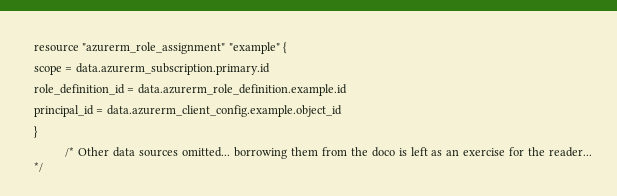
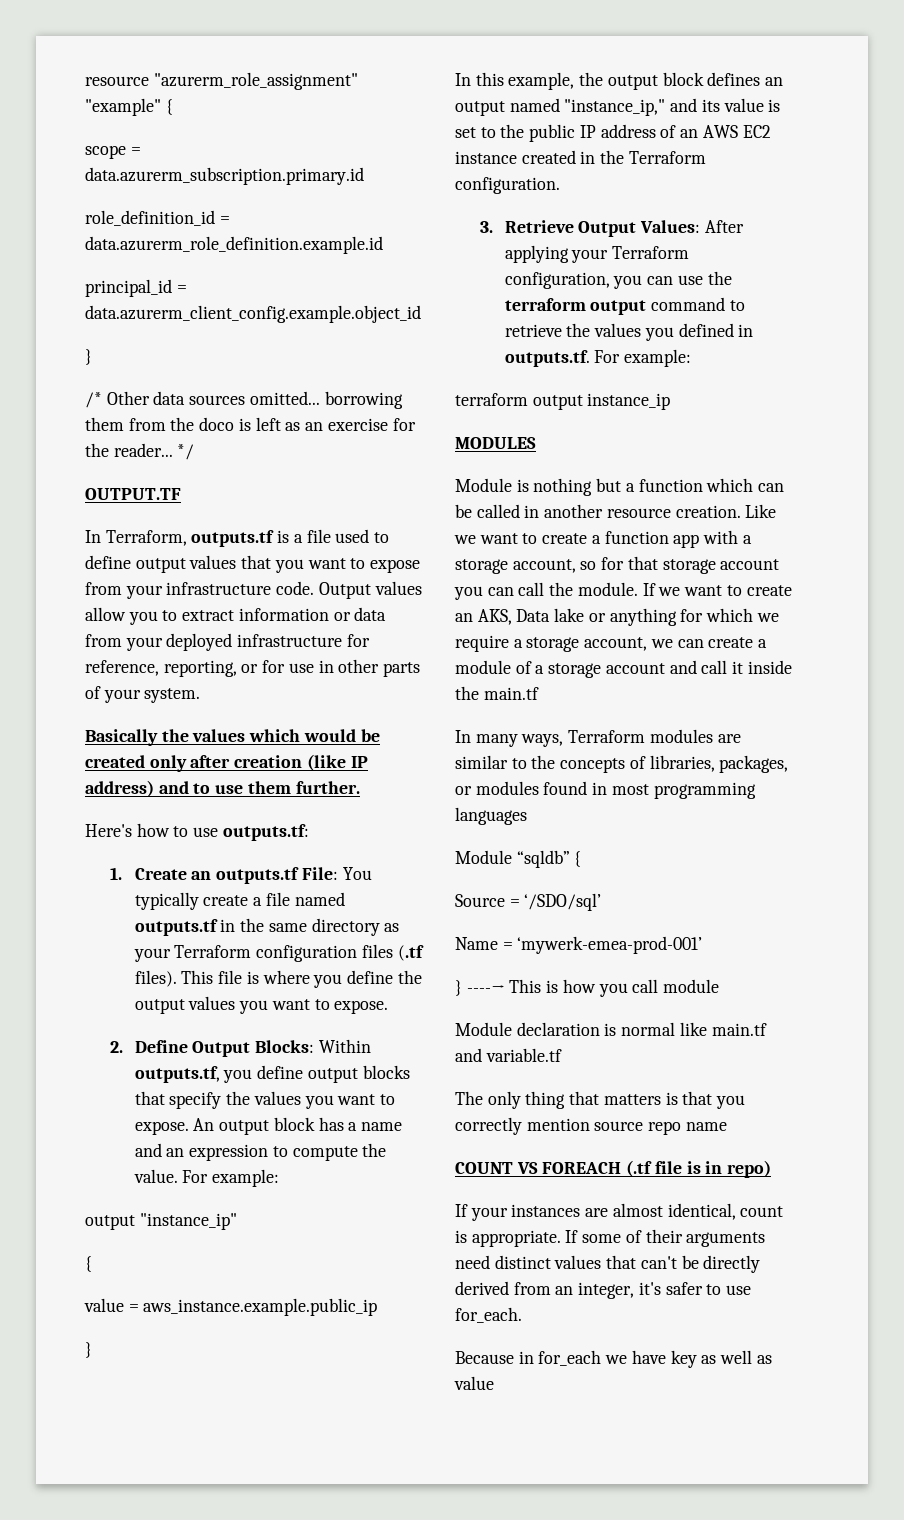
(43, 167) none -> [85,488,181,500] [85,529,390,547] [85,555,421,573] [85,581,422,599] [85,607,387,625] [85,633,370,651] [85,659,421,677] [85,686,201,703] [85,729,380,746] [85,754,368,772] [85,780,360,797] [85,823,309,841] [109,867,372,884] [134,892,345,910] [134,918,400,936] [133,944,424,962] [134,970,422,988] [134,996,389,1014] [109,1039,371,1057] [134,1065,410,1083] [134,1091,396,1109] [134,1117,403,1135] [134,1143,387,1161] [133,1169,280,1187] [85,1213,237,1230] [85,1256,92,1272] [84,1298,378,1316] [85,1342,92,1358] [455,72,784,90] [455,98,781,116] [455,124,771,142] [455,150,706,164] [455,177,560,194] [479,220,744,237] [504,245,690,263] [504,271,732,289] [504,297,745,315] [504,323,754,341] [504,349,692,367] [455,393,671,410] [455,437,536,449] [455,478,785,496] [455,504,777,518] [454,530,752,548] [455,556,780,574] [454,582,792,600] [455,608,779,626] [455,635,768,652] [455,660,792,678] [455,686,539,700] [455,729,741,747] [455,755,789,773] [455,781,756,799] [455,807,527,825] [455,850,582,868] [455,893,602,911] [455,936,703,954] [455,979,720,997] [455,1022,767,1036] [455,1048,562,1062] [455,1091,746,1109] [455,1117,727,1135] [455,1160,772,1178] [455,1203,784,1221] [455,1229,766,1247] [455,1255,761,1273] [455,1281,752,1299] [455,1307,522,1323] [455,1350,772,1368] [454,1376,494,1390] // OUTPUT.TF // In Terraform, outputs.tf is a file used to define output values that you want to expose from your infrastructure code. Output values allow you to extract information or data from your deployed infrastructure for reference, reporting, or for use in other parts of your system. // Basically the values which would be created only after creation (like IP address) and to use them further. // Here's how to use outputs.tf: // 1. Create an outputs.tf File: You typically create a file named outputs.tf in the same directory as your Terraform configuration files (.tf files). This file is where you define the output values you want to expose. // 2. Define Output Blocks: Within outputs.tf, you define output blocks that specify the values you want to expose. An output block has a name and an expression to compute the value. For example: // output "instance_ip" // { // value = aws_instance.example.public_ip // } // In this example, the output block defines an output named "instance_ip," and its value is set to the public IP address of an AWS EC2 instance created in the Terraform configuration. // 3. Retrieve Output Values: After applying your Terraform configuration, you can use the terraform output command to retrieve the values you defined in outputs.tf. For example: // terraform output instance_ip // MODULES // Module is nothing but a function which can be called in another resource creation. Like we want to create a function app with a storage account, so for that storage account you can call the module. If we want to create an AKS, Data lake or anything for which we require a storage account, we can create a module of a storage account and call it inside the main.tf // In many ways, Terraform modules are similar to the concepts of libraries, packages, or modules found in most programming languages // Module “sqldb” { // Source = ‘/SDO/sql’ // Name = ‘mywerk-emea-prod-001’ // } ----→ This is how you call module // Module declaration is normal like main.tf and variable.tf // The only thing that matters is that you correctly mention source repo name // COUNT VS FOREACH (.tf file is in repo) // If your instances are almost identical, count is appropriate. If some of their arguments need distinct values that can't be directly derived from an integer, it's safer to use for_each. // Because in for_each we have key as well as value

